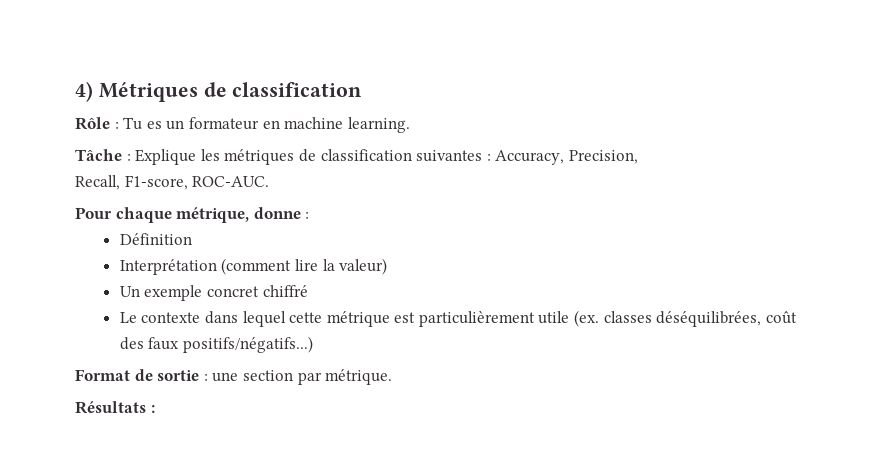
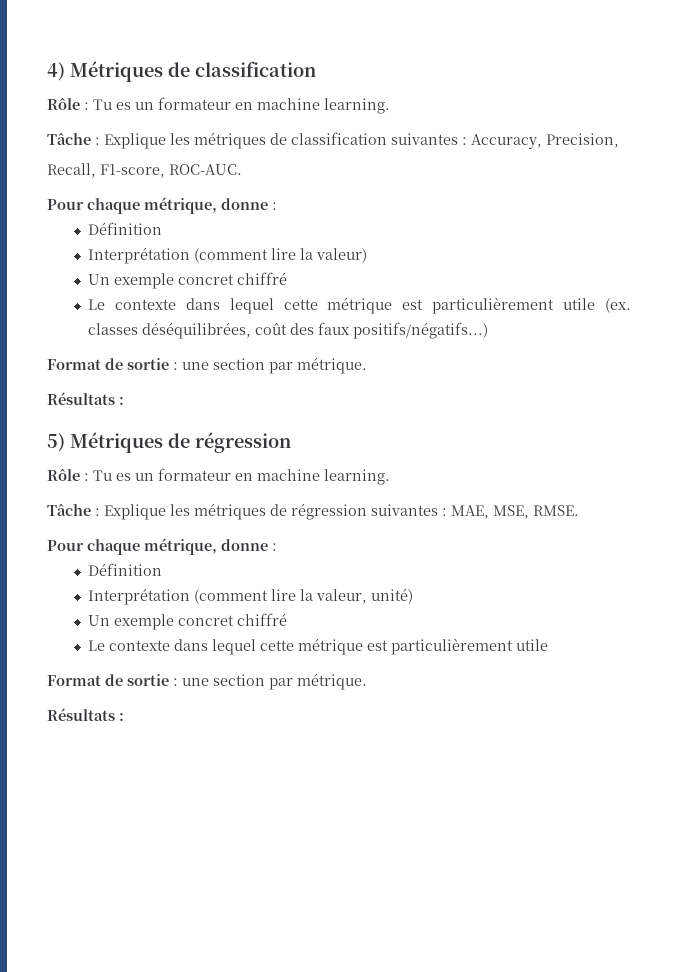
(155, 409) none -> [47,432,291,453] [47,468,390,485] [47,503,579,520] [47,538,277,555] [88,563,163,576] [88,588,414,605] [88,613,288,630] [88,638,549,655] [47,673,367,690] [47,708,124,721] // 5) Métriques de régression // Rôle : Tu es un formateur en machine learning. // Tâche : Explique les métriques de régression suivantes : MAE, MSE, RMSE. // Pour chaque métrique, donne : // Définition // Interprétation (comment lire la valeur, unité) // Un exemple concret chiffré // Le contexte dans lequel cette métrique est particulièrement utile // Format de sortie : une section par métrique. // Résultats :

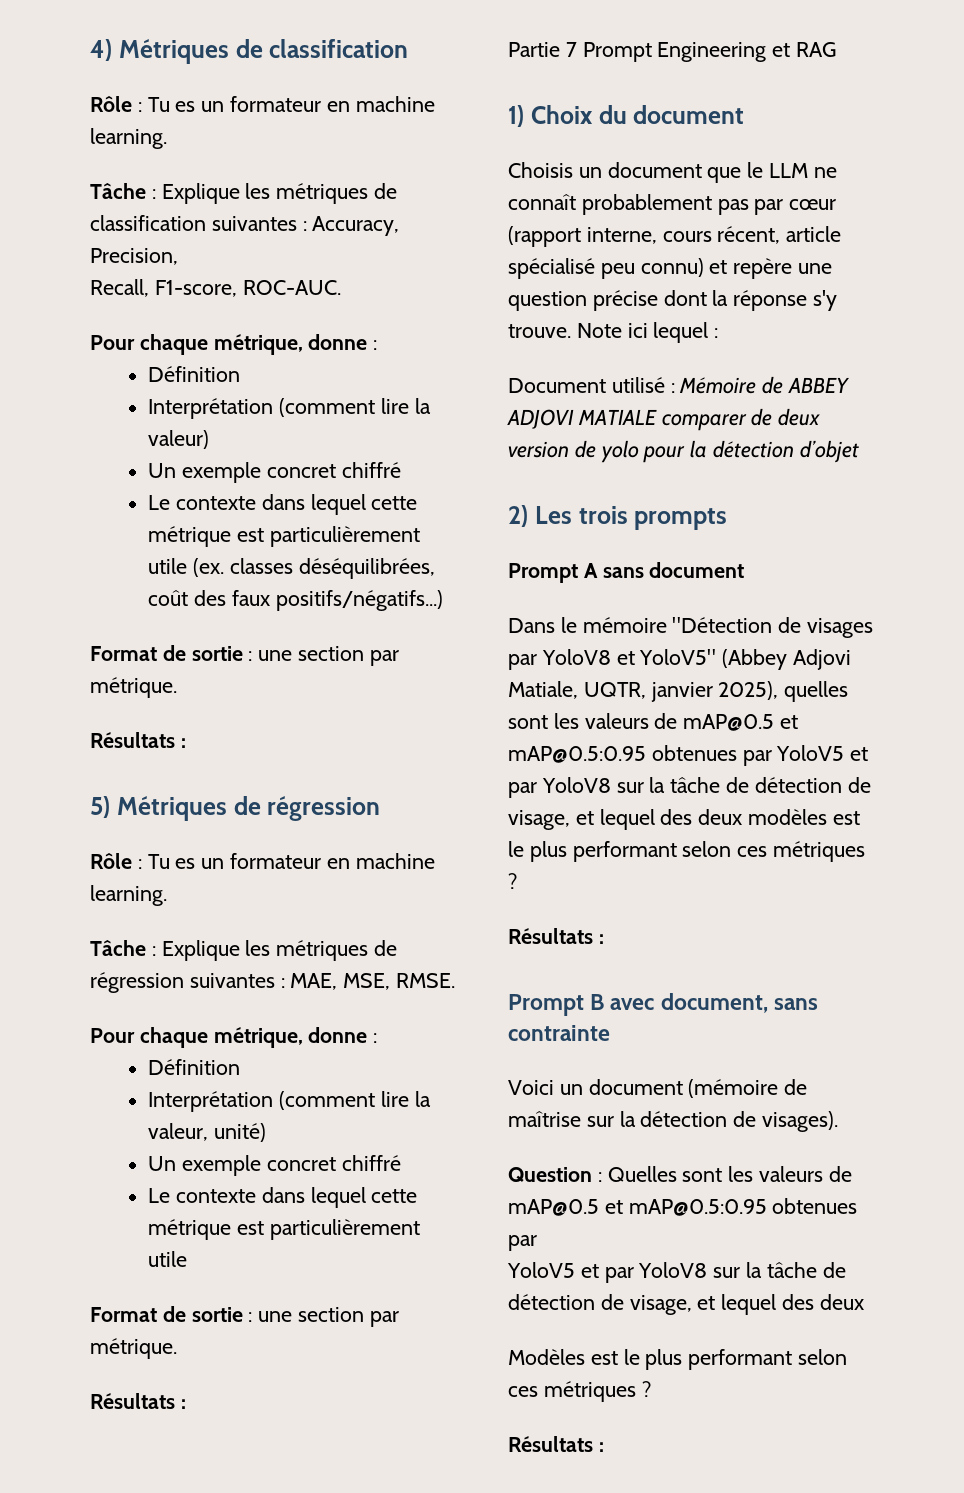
(124, 717) none -> [508,42,837,62] [508,105,745,127] [508,162,837,183] [508,194,837,215] [508,226,842,247] [508,258,833,279] [508,290,838,311] [508,322,719,343] [508,376,850,394] [507,408,821,431] [508,440,859,463] [508,505,728,530] [508,562,745,583] [508,617,874,638] [508,649,851,670] [508,681,849,702] [508,713,799,731] [508,745,869,766] [508,777,871,798] [508,809,860,830] [508,841,866,862] [508,873,517,889] [508,928,604,944] [508,993,818,1016] [508,1025,610,1041] [508,1079,808,1098] [508,1111,839,1132] [508,1166,852,1182] [508,1198,858,1216] [508,1235,537,1251] [507,1262,846,1283] [508,1294,864,1315] [508,1349,848,1370] [508,1381,651,1402] [508,1436,604,1452] // Partie 7 Prompt Engineering et RAG // 1) Choix du document // Choisis un document que le LLM ne connaît probablement pas par cœur (rapport interne, cours récent, article spécialisé peu connu) et repère une question précise dont la réponse s'y trouve. Note ici lequel : // Document utilisé : Mémoire de ABBEY ADJOVI MATIALE comparer de deux version de yolo pour la détection d’objet // 2) Les trois prompts // Prompt A sans document // Dans le mémoire "Détection de visages par YoloV8 et YoloV5" (Abbey Adjovi Matiale, UQTR, janvier 2025), quelles sont les valeurs de mAP@0.5 et mAP@0.5:0.95 obtenues par YoloV5 et par YoloV8 sur la tâche de détection de visage, et lequel des deux modèles est le plus performant selon ces métriques ? // Résultats : // Prompt B avec document, sans contrainte // Voici un document (mémoire de maîtrise sur la détection de visages). // Question : Quelles sont les valeurs de mAP@0.5 et mAP@0.5:0.95 obtenues par // YoloV5 et par YoloV8 sur la tâche de détection de visage, et lequel des deux // Modèles est le plus performant selon ces métriques ? // Résultats :

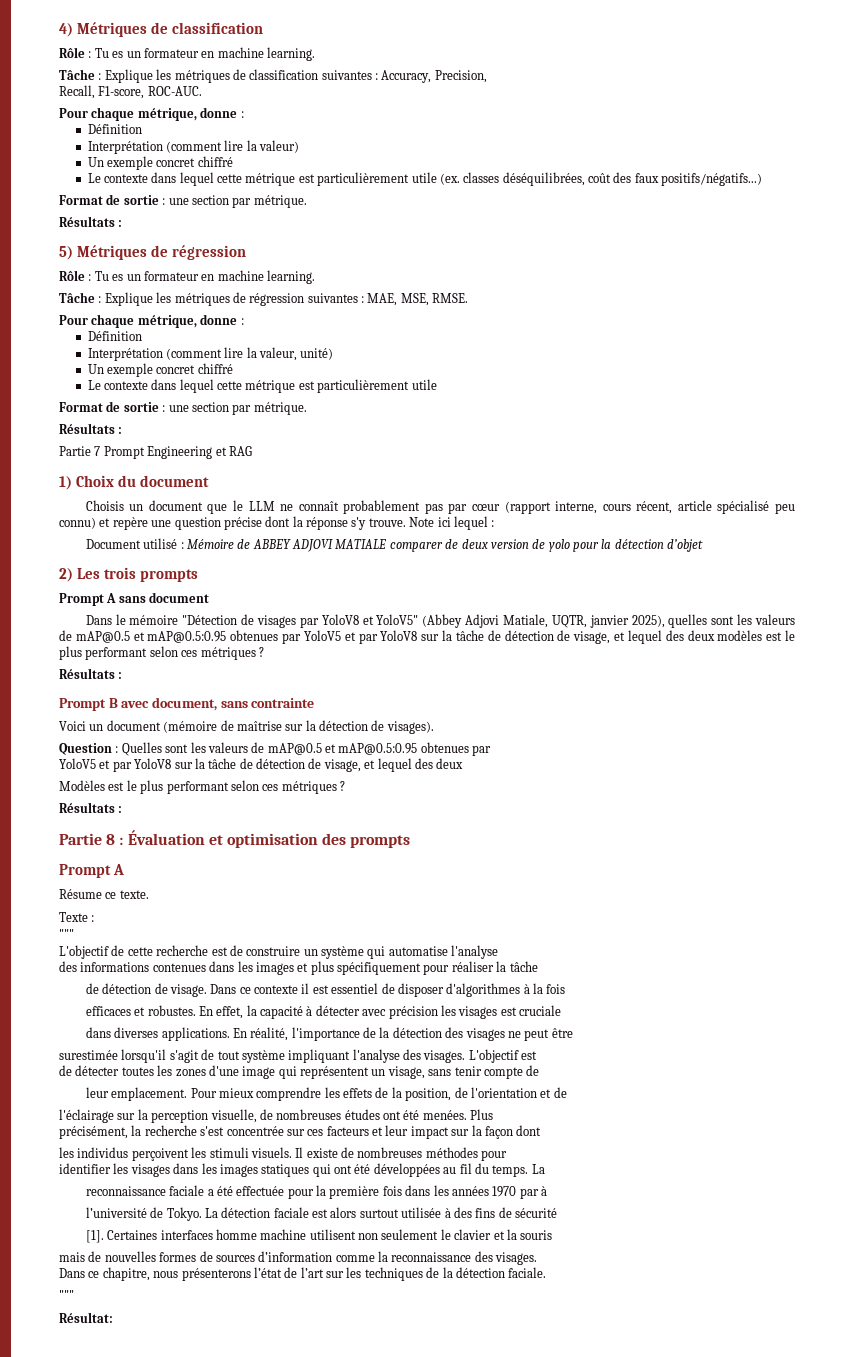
(604, 1447) none -> [59,830,411,848] [59,864,124,878] [59,889,149,899] [59,912,95,922] [59,929,74,939] [59,945,499,959] [59,961,538,975] [85,983,566,997] [85,1005,561,1019] [85,1027,573,1041] [59,1049,538,1063] [59,1065,540,1079] [85,1087,567,1101] [59,1109,494,1123] [59,1125,542,1139] [59,1147,508,1161] [59,1163,545,1177] [85,1185,547,1199] [85,1207,557,1221] [85,1229,553,1243] [59,1251,538,1265] [59,1267,547,1281] [59,1290,74,1300] [59,1312,113,1323] // Partie 8 : Évaluation et optimisation des prompts // Prompt A // Résume ce texte. // Texte : // """ // L'objectif de cette recherche est de construire un système qui automatise l'analyse // des informations contenues dans les images et plus spécifiquement pour réaliser la tâche // de détection de visage. Dans ce contexte il est essentiel de disposer d'algorithmes à la fois // efficaces et robustes. En effet, la capacité à détecter avec précision les visages est cruciale // dans diverses applications. En réalité, l'importance de la détection des visages ne peut être // surestimée lorsqu'il s'agit de tout système impliquant l'analyse des visages. L'objectif est // de détecter toutes les zones d'une image qui représentent un visage, sans tenir compte de // leur emplacement. Pour mieux comprendre les effets de la position, de l'orientation et de // l'éclairage sur la perception visuelle, de nombreuses études ont été menées. Plus // précisément, la recherche s'est concentrée sur ces facteurs et leur impact sur la façon dont // les individus perçoivent les stimuli visuels. Il existe de nombreuses méthodes pour // identifier les visages dans les images statiques qui ont été développées au fil du temps. La // reconnaissance faciale a été effectuée pour la première fois dans les années 1970 par à // l’université de Tokyo. La détection faciale est alors surtout utilisée à des fins de sécurité // [1]. Certaines interfaces homme machine utilisent non seulement le clavier et la souris // mais de nouvelles formes de sources d’information comme la reconnaissance des visages. // Dans ce chapitre, nous présenterons l’état de l’art sur les techniques de la détection faciale. // """ // Résultat:

